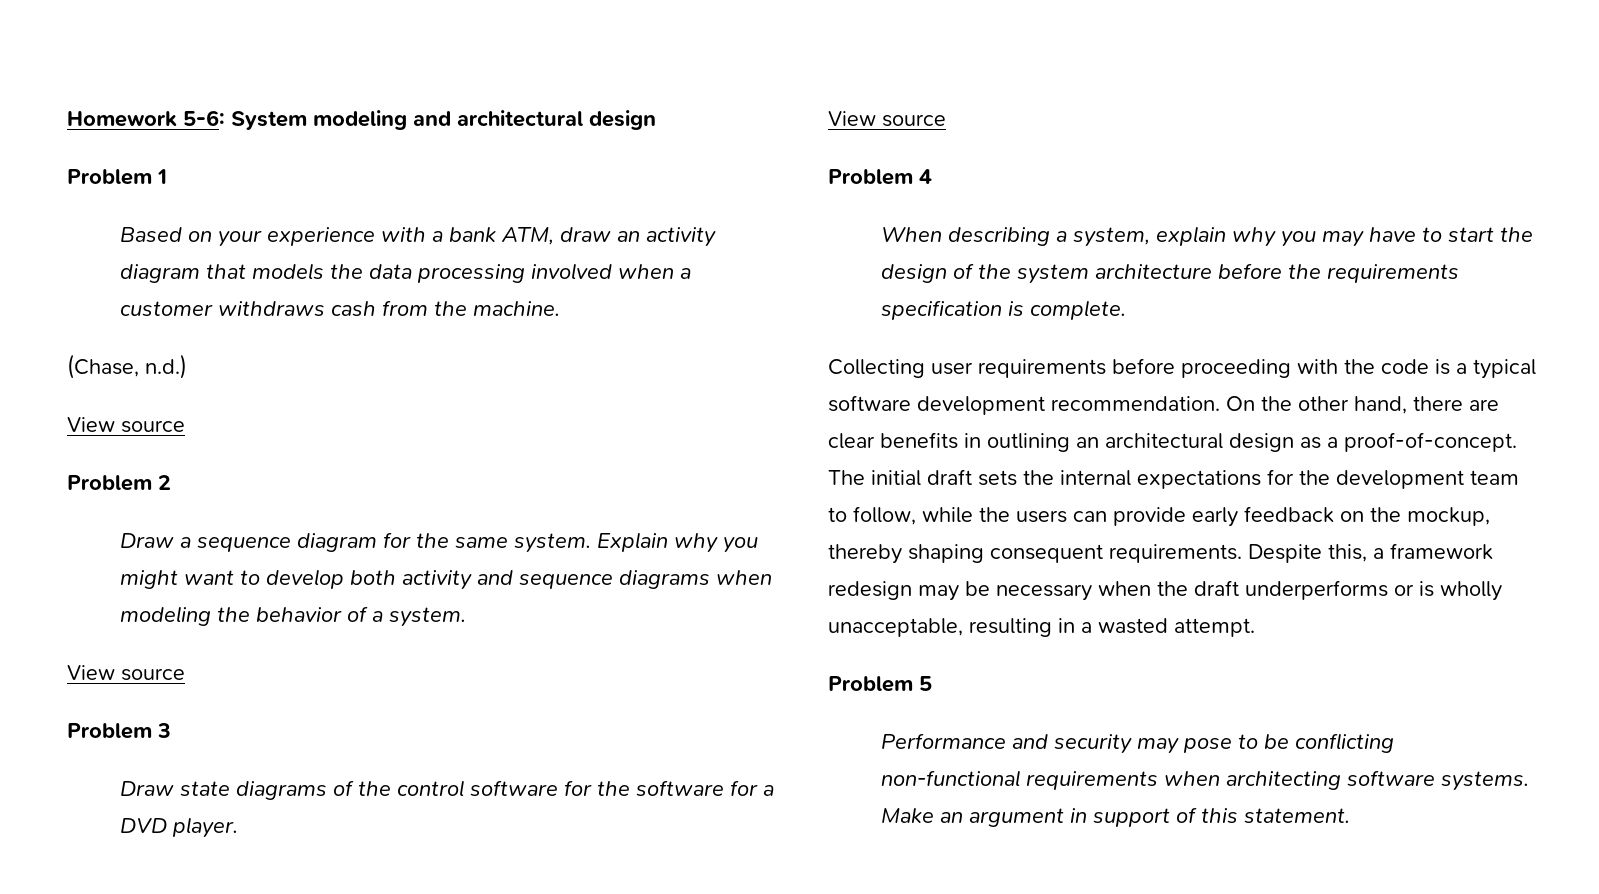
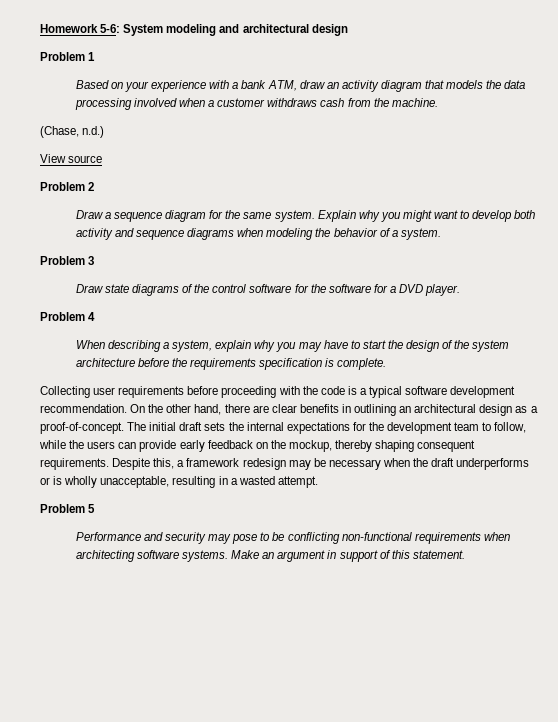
[67,665,185,681] // View source -> (441, 234) none
[828,111,946,127] // View source -> (461, 290) none

